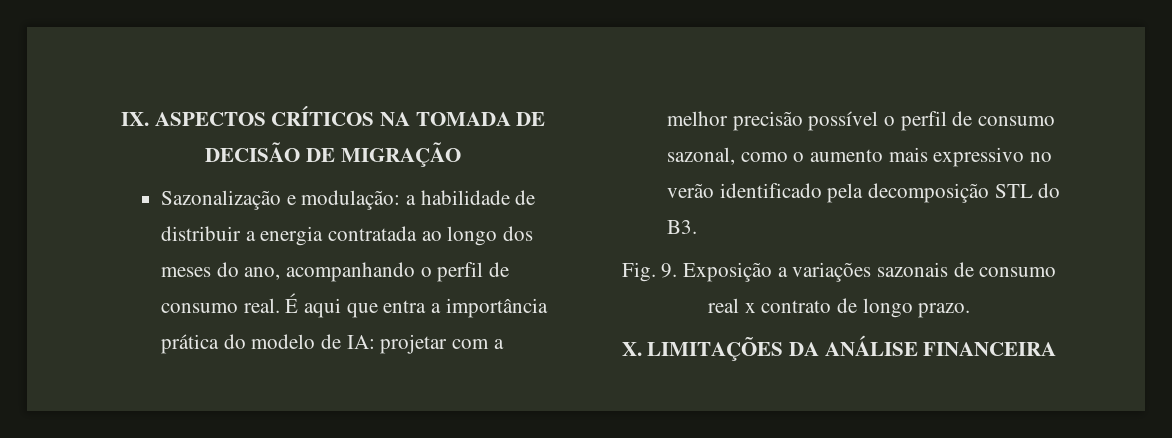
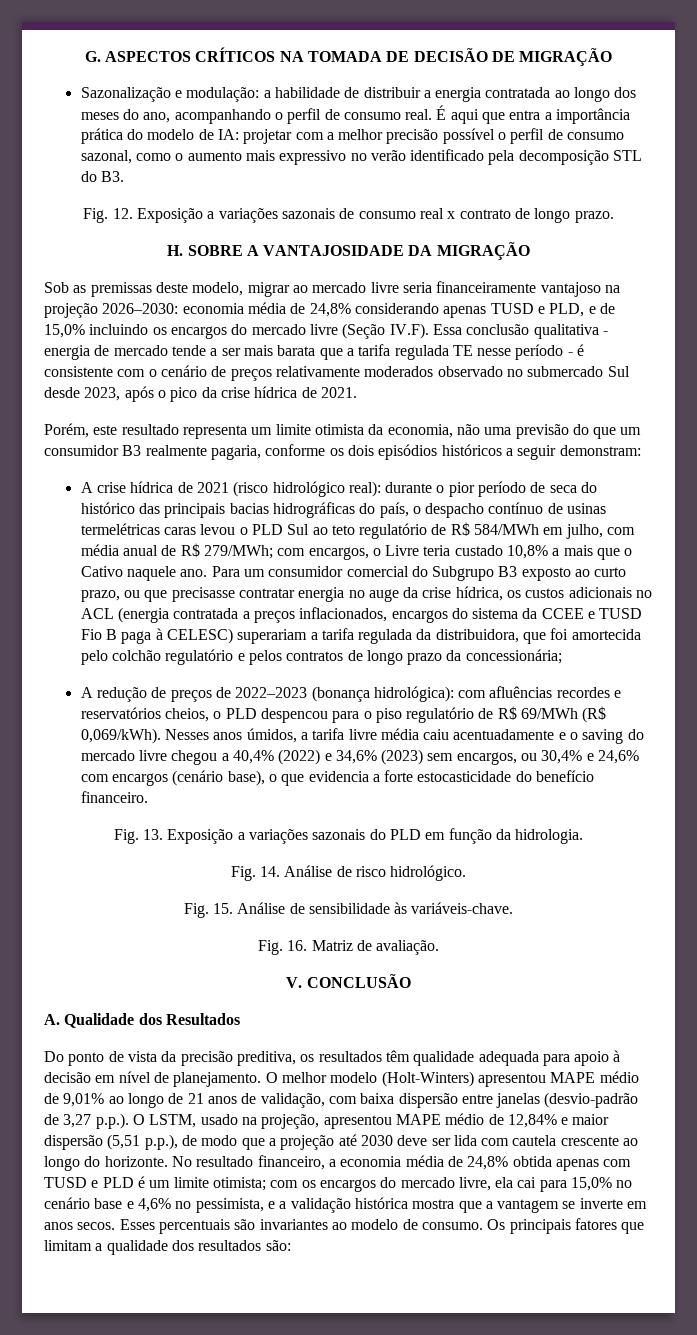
[120,112,149,126] IX. -> [84,51,101,62] G.
[661,263,678,278] 9. -> [112,208,133,219] 12.
[621,335,1057,361] X. LIMITAÇÕES DA ANÁLISE FINANCEIRA -> [167,242,530,260] [44,281,620,297] [44,302,615,318] [44,323,608,339] [44,344,585,360] [44,365,630,381] [44,386,357,402] [44,423,642,439] [44,444,641,460] [80,481,598,497] [80,502,607,518] [80,522,636,539] [80,543,633,560] [80,566,627,581] [80,586,653,602] [80,607,643,623] [80,628,641,644] [80,649,562,665] [80,686,622,702] [80,706,607,723] [80,728,644,744] [80,749,640,765] [80,770,595,786] [80,791,148,803] [113,828,584,844] [230,865,467,881] [183,902,514,918] [257,940,440,955] [286,974,411,988] [44,1013,240,1028] [44,1050,621,1066] [44,1071,639,1087] [44,1092,639,1108] [44,1113,610,1129] [44,1134,639,1150] [44,1155,632,1171] [44,1176,633,1192] [44,1197,648,1213] [44,1218,645,1234] [44,1240,291,1255] H. SOBRE A VANTAJOSIDADE DA MIGRAÇÃO // Sob as premissas deste modelo, migrar ao mercado livre seria financeiramente vantajoso na projeção 2026–2030: economia média de 24,8% considerando apenas TUSD e PLD, e de 15,0% incluindo os encargos do mercado livre (Seção IV.F). Essa conclusão qualitativa - energia de mercado tende a ser mais barata que a tarifa regulada TE nesse período - é consistente com o cenário de preços relativamente moderados observado no submercado Sul desde 2023, após o pico da crise hídrica de 2021. // Porém, este resultado representa um limite otimista da economia, não uma previsão do que um consumidor B3 realmente pagaria, conforme os dois episódios históricos a seguir demonstram: // A crise hídrica de 2021 (risco hidrológico real): durante o pior período de seca do histórico das principais bacias hidrográficas do país, o despacho contínuo de usinas termelétricas caras levou o PLD Sul ao teto regulatório de R$ 584/MWh em julho, com média anual de R$ 279/MWh; com encargos, o Livre teria custado 10,8% a mais que o Cativo naquele ano. Para um consumidor comercial do Subgrupo B3 exposto ao curto prazo, ou que precisasse contratar energia no auge da crise hídrica, os custos adicionais no ACL (energia contratada a preços inflacionados, encargos do sistema da CCEE e TUSD Fio B paga à CELESC) superariam a tarifa regulada da distribuidora, que foi amortecida pelo colchão regulatório e pelos contratos de longo prazo da concessionária; // A redução de preços de 2022–2023 (bonança hidrológica): com afluências recordes e reservatórios cheios, o PLD despencou para o piso regulatório de R$ 69/MWh (R$ 0,069/kWh). Nesses anos úmidos, a tarifa livre média caiu acentuadamente e o saving do mercado livre chegou a 40,4% (2022) e 34,6% (2023) sem encargos, ou 30,4% e 24,6% com encargos (cenário base), o que evidencia a forte estocasticidade do benefício financeiro. // Fig. 13. Exposição a variações sazonais do PLD em função da hidrologia. // Fig. 14. Análise de risco hidrológico. // Fig. 15. Análise de sensibilidade às variáveis-chave. // Fig. 16. Matriz de avaliação. // V. CONCLUSÃO // A. Qualidade dos Resultados // Do ponto de vista da precisão preditiva, os resultados têm qualidade adequada para apoio à decisão em nível de planejamento. O melhor modelo (Holt-Winters) apresentou MAPE médio de 9,01% ao longo de 21 anos de validação, com baixa dispersão entre janelas (desvio-padrão de 3,27 p.p.). O LSTM, usado na projeção, apresentou MAPE médio de 12,84% e maior dispersão (5,51 p.p.), de modo que a projeção até 2030 deve ser lida com cautela crescente ao longo do horizonte. No resultado financeiro, a economia média de 24,8% obtida apenas com TUSD e PLD é um limite otimista; com os encargos do mercado livre, ela cai para 15,0% no cenário base e 4,6% no pessimista, e a validação histórica mostra que a vantagem se inverte em anos secos. Esses percentuais são invariantes ao modelo de consumo. Os principais fatores que limitam a qualidade dos resultados são:

